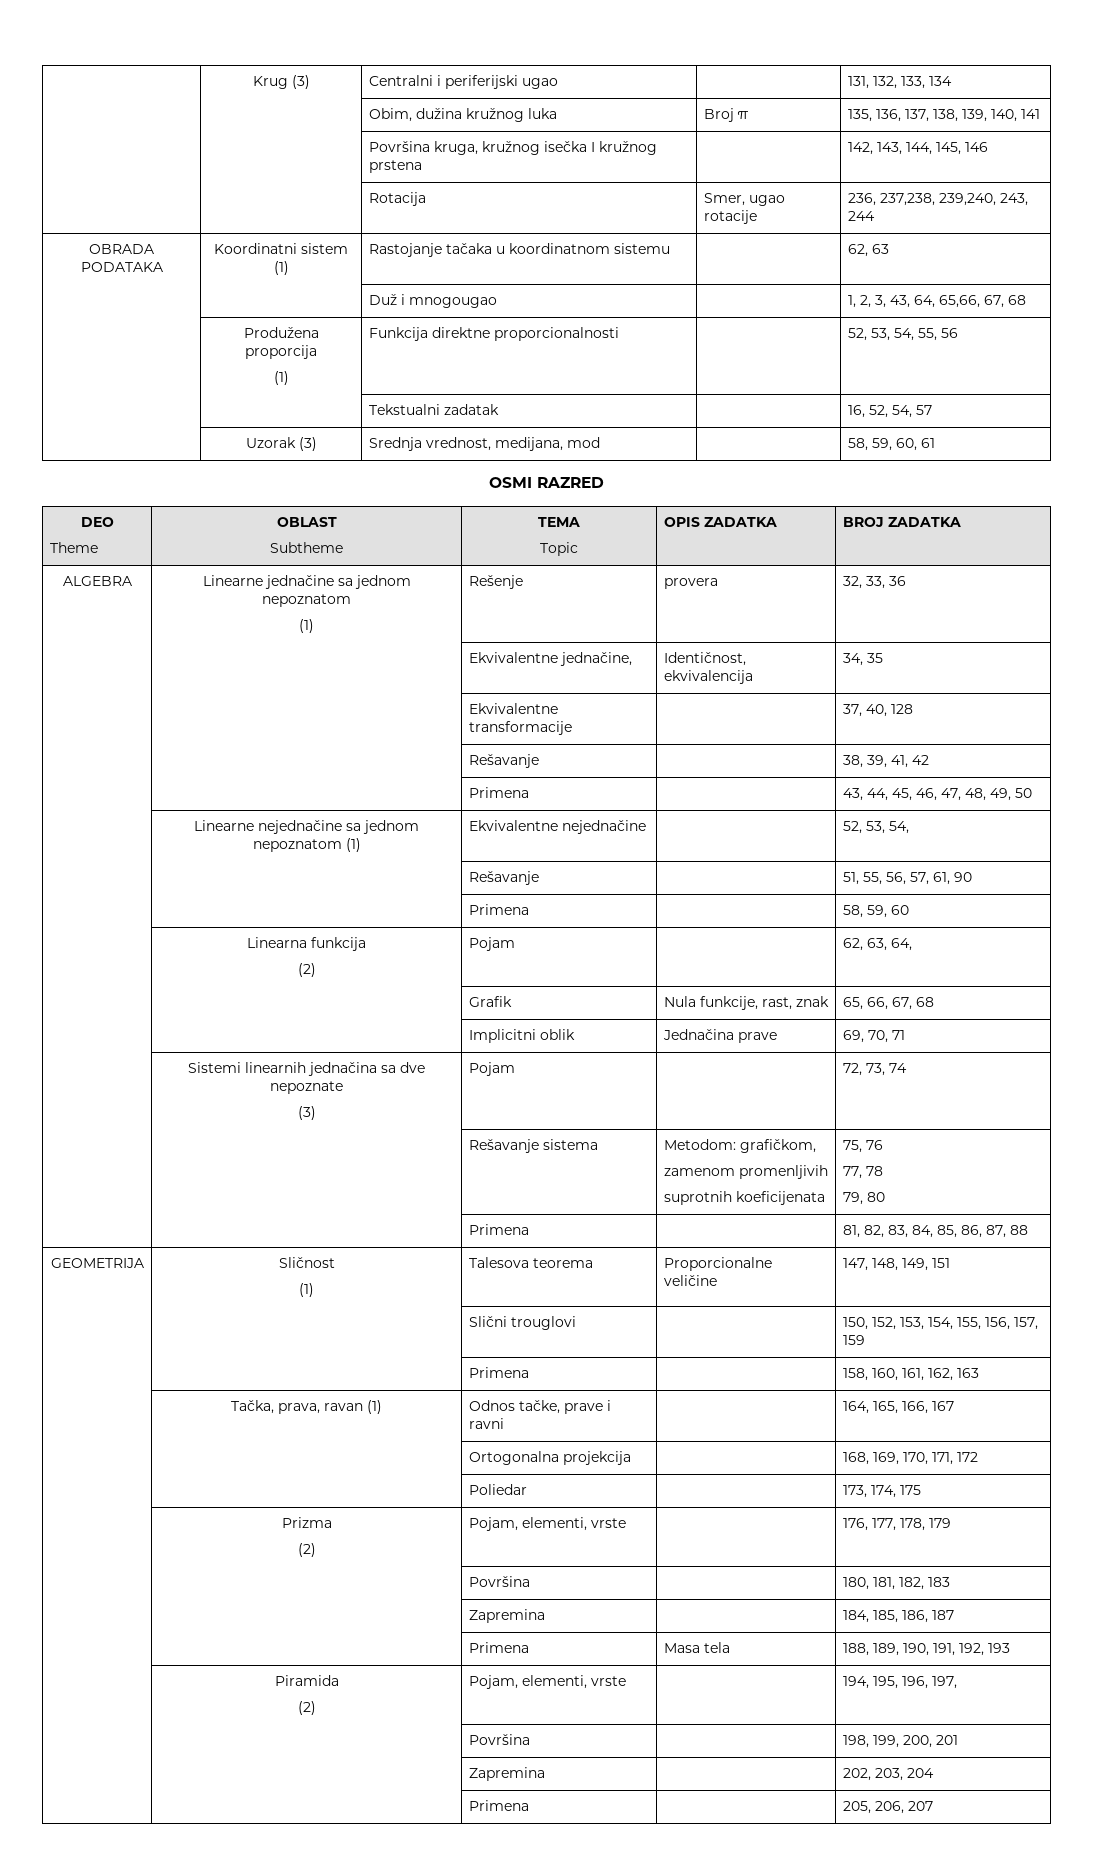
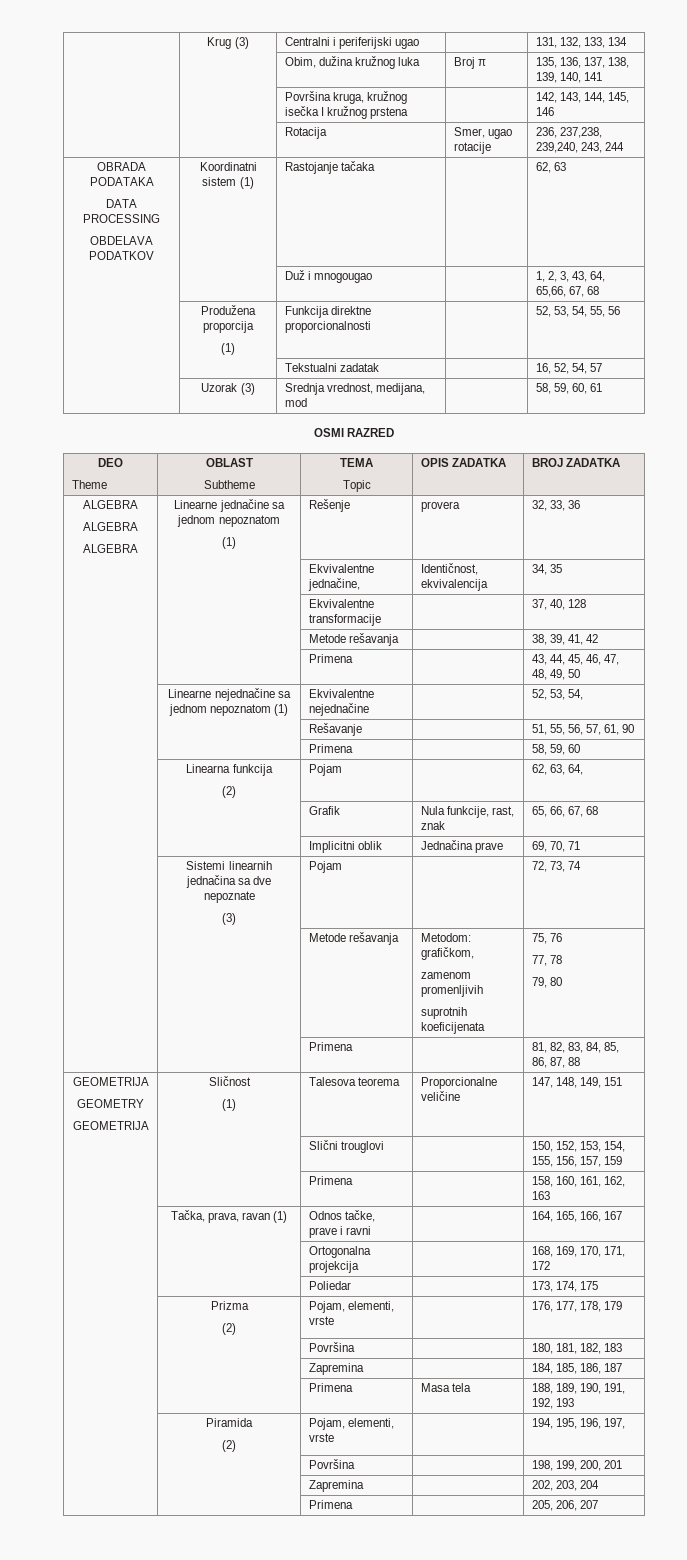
(163, 267) none -> [106,199,137,208] [83,214,160,223] [90,236,153,245] [89,251,154,260] // DATA PROCESSING // OBDELAVA PODATKOV
[495,243,670,254] u koordinatnom sistemu -> (375, 166) none
(132, 581) none -> [83,522,138,531] [83,544,138,553] // ALGEBRA // ALGEBRA
[468,754,539,768] Rešavanje -> [308,633,399,646] Metode rešavanja
[468,1139,598,1153] Rešavanje sistema -> [308,932,399,945] Metode rešavanja
(144, 1263) none -> [77,1099,144,1108] [72,1121,149,1130] // GEOMETRY // GEOMETRIJA

